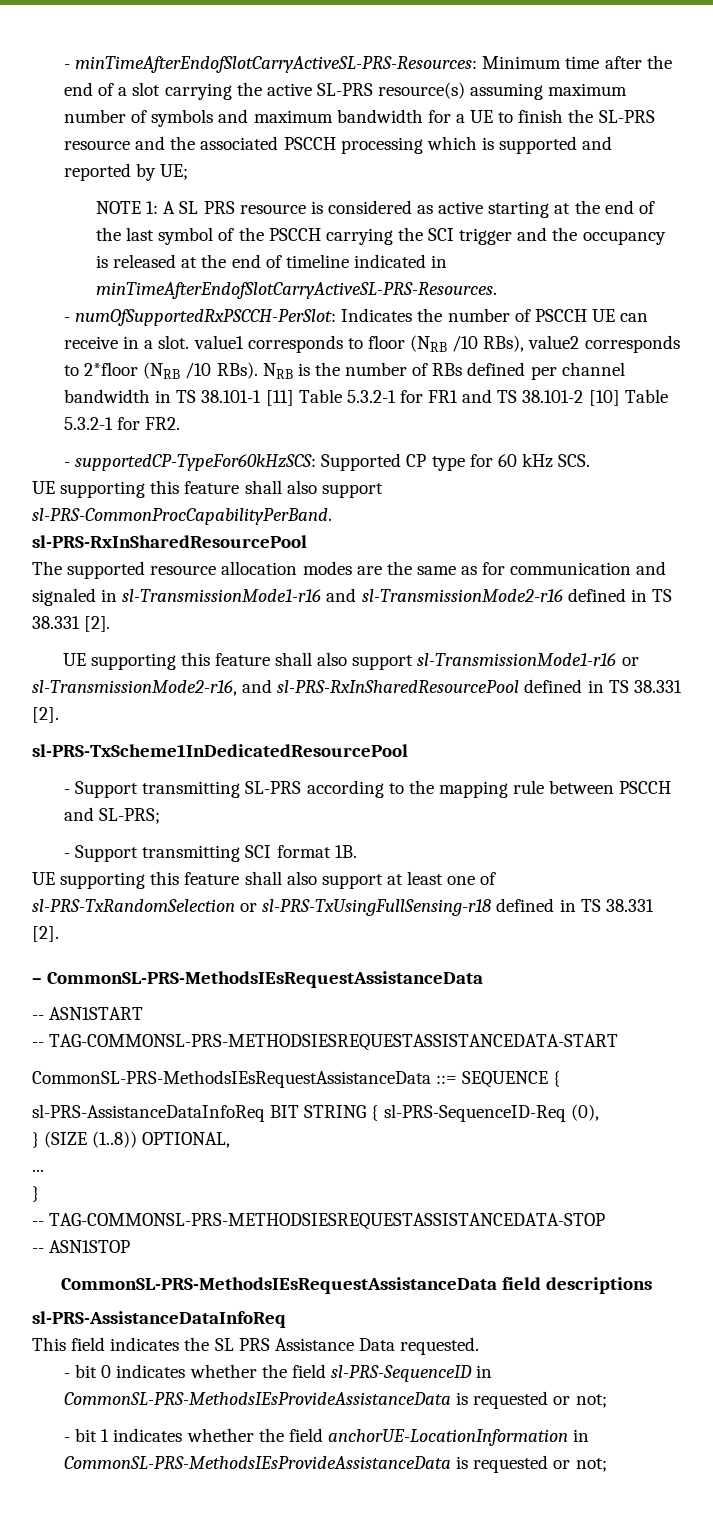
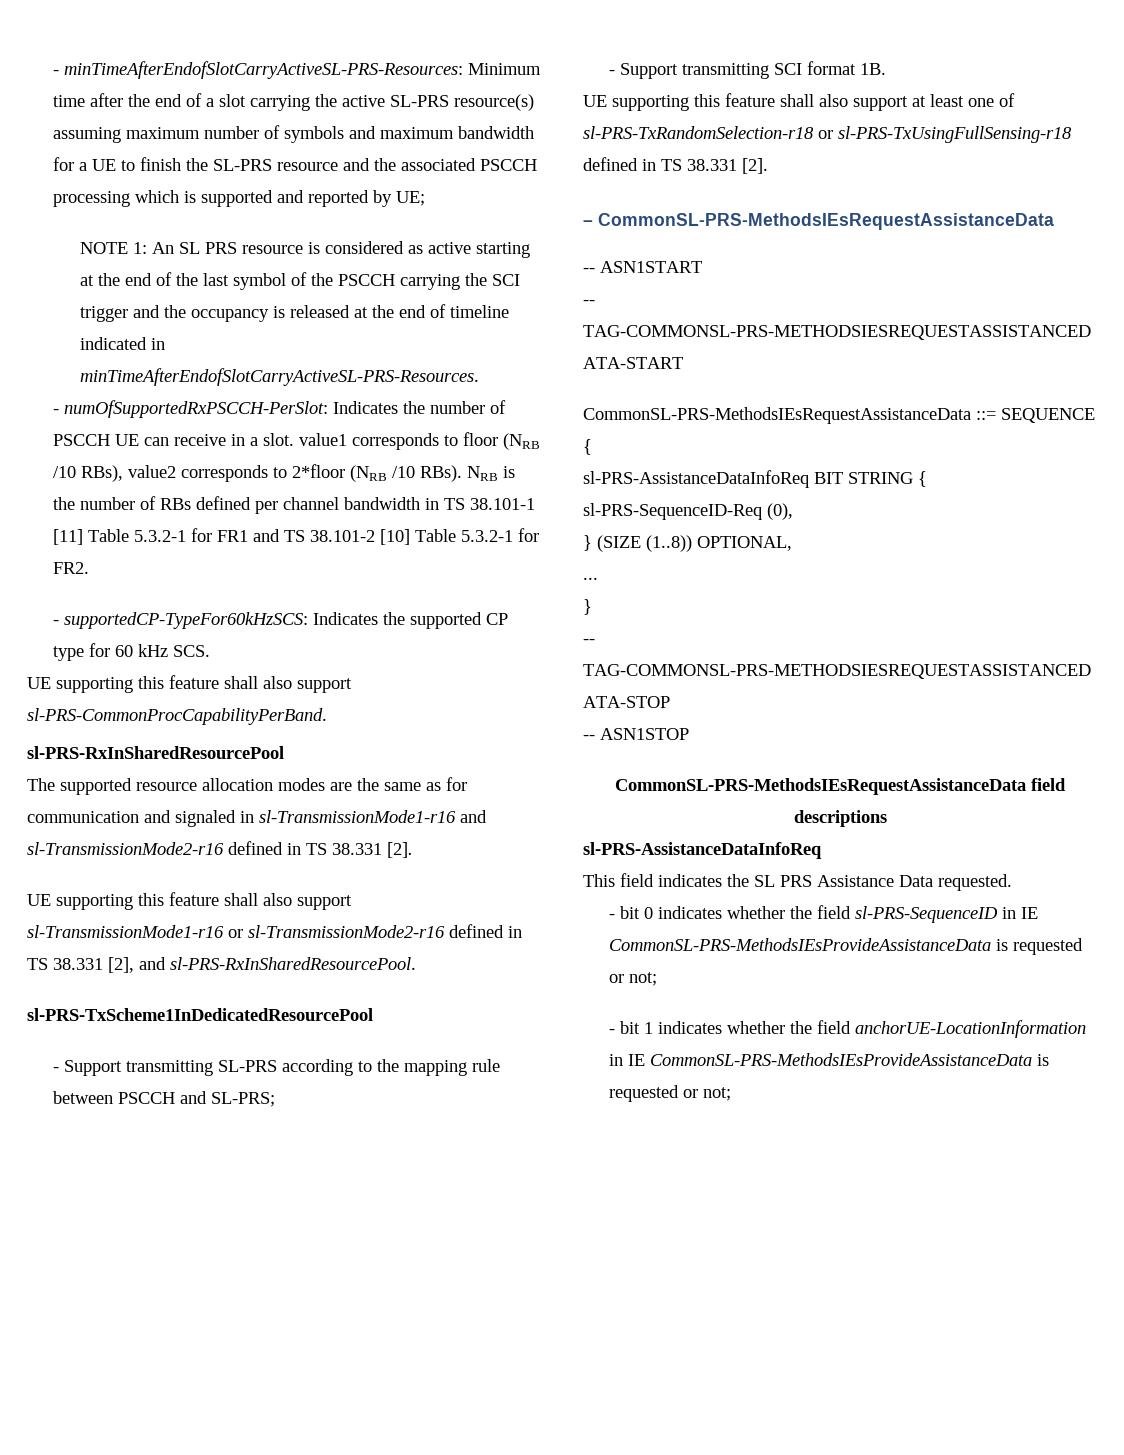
[163,201,176,214] A -> [151,242,174,254] An
[321,453,402,471] Supported -> [313,612,483,629] Indicates the supported
[32,679,682,696] [32,707,59,723] sl-TransmissionMode2-r16, and sl-PRS-RxInSharedResourcePool defined in TS 38.331 [2]. -> [248,924,522,938] [27,957,416,973] sl-TransmissionMode2-r16 defined in TS 38.331 [2], and sl-PRS-RxInSharedResourcePool.
[32,899,235,912] sl-PRS-TxRandomSelection -> [583,126,814,139] sl-PRS-TxRandomSelection-r18
(493, 1371) none -> [1021,907,1039,919] IE
(590, 1435) none -> [628,1054,646,1066] IE

